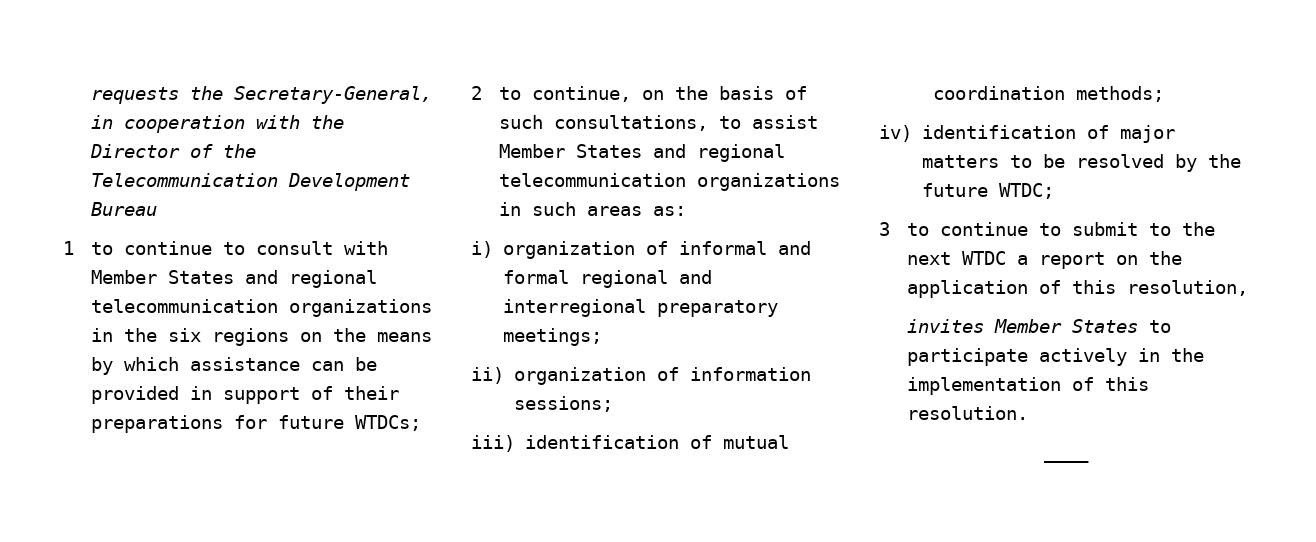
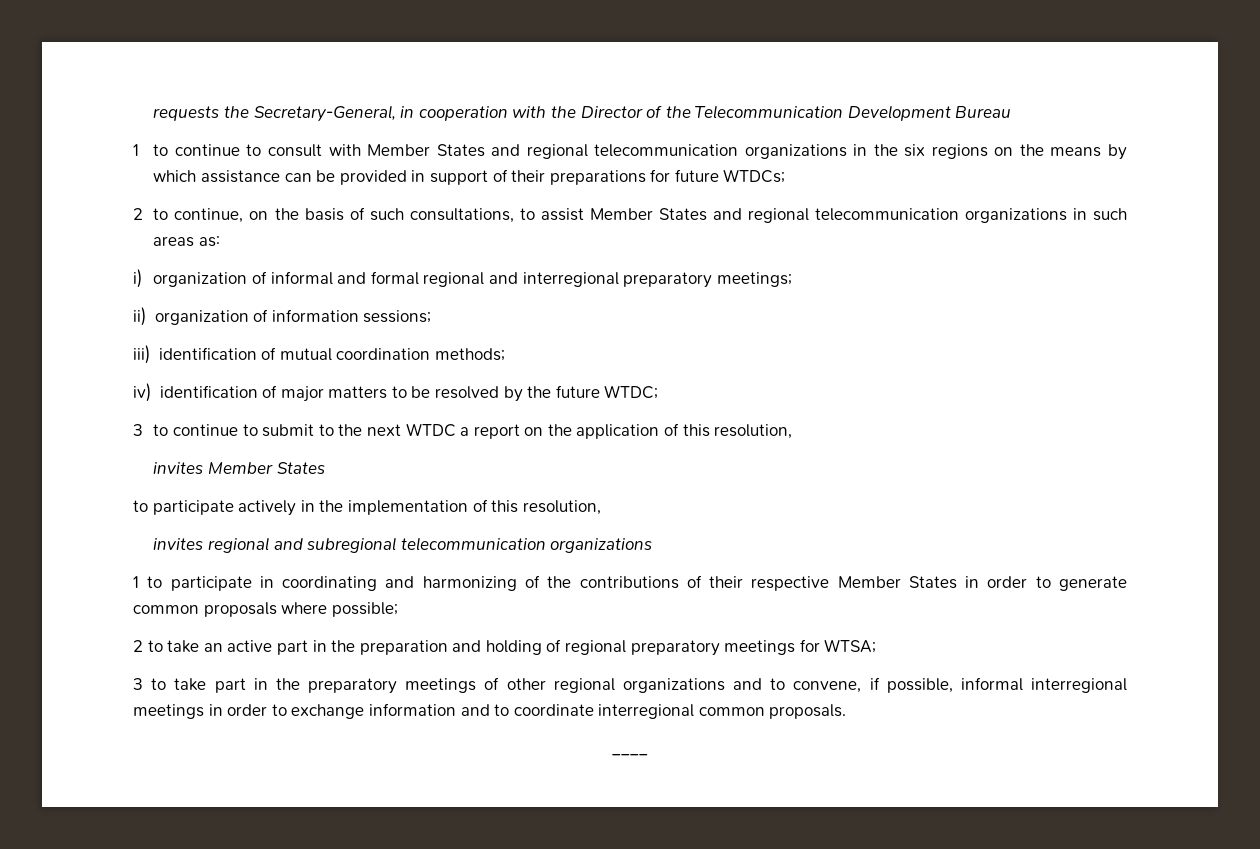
(1138, 326) none -> (325, 468) //
[906,406,1028,420] resolution. -> [522,500,601,515] [153,537,653,553] [133,575,1128,591] [133,602,398,617] [133,639,877,656] [133,677,1127,694] [133,703,847,719] resolution, // invites regional and subregional telecommunication organizations // 1 to participate in coordinating and harmonizing of the contributions of their respective Member States in order to generate common proposals where possible; // 2 to take an active part in the preparation and holding of regional preparatory meetings for WTSA; // 3 to take part in the preparatory meetings of other regional organizations and to convene, if possible, informal interregional meetings in order to exchange information and to coordinate interregional common proposals.

